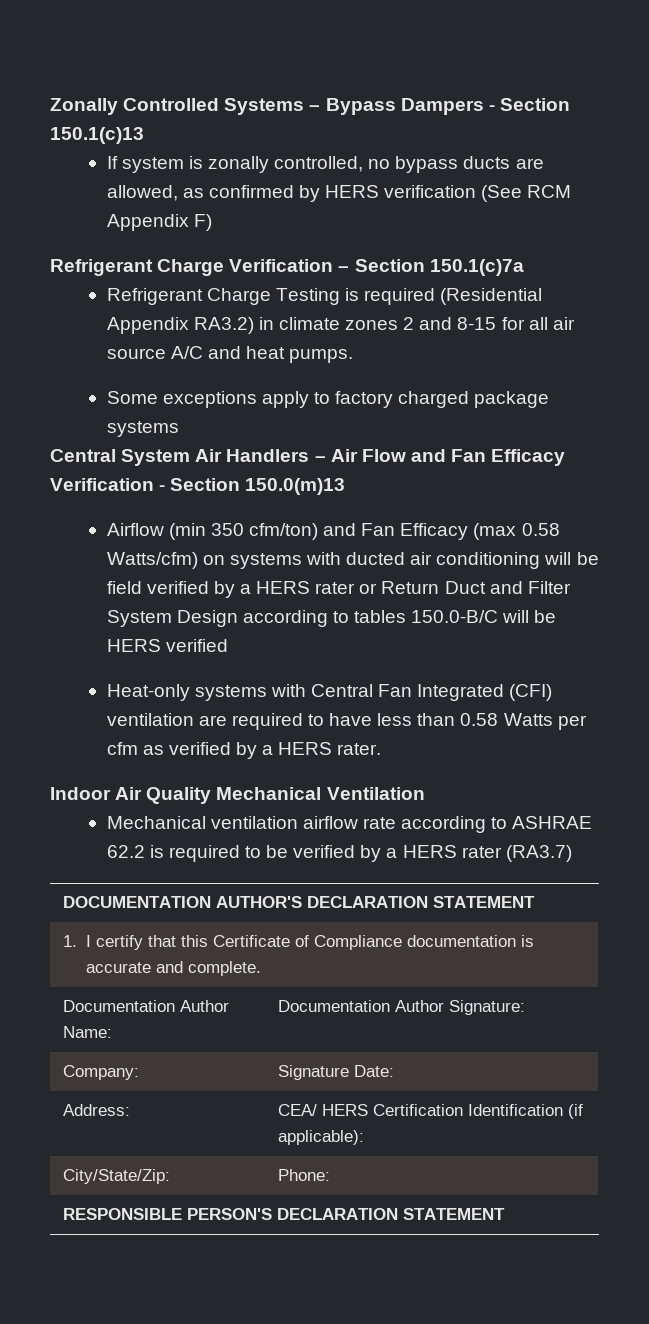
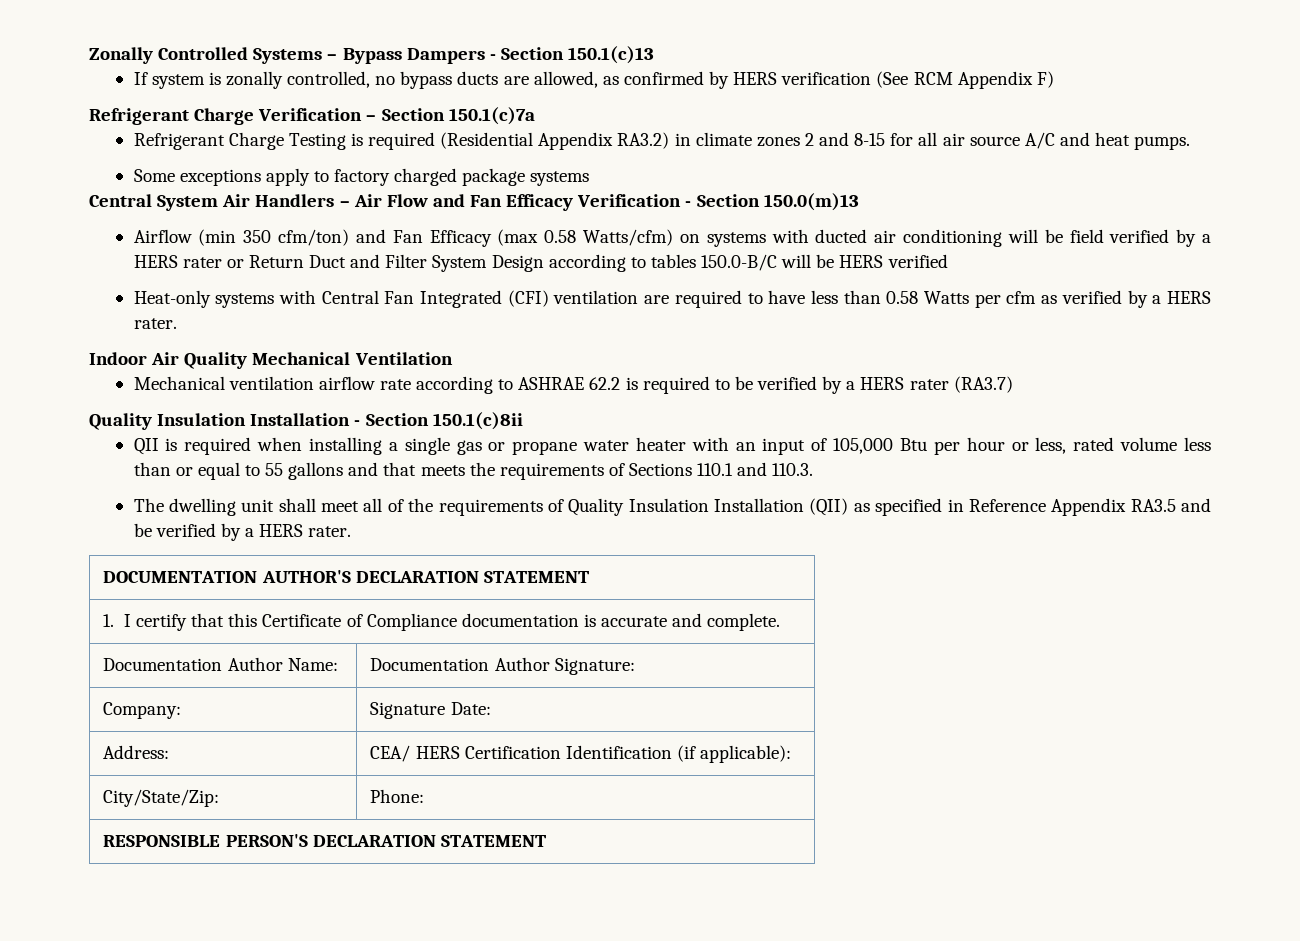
(572, 853) none -> [89,412,523,430] [133,437,1211,455] [133,462,814,480] [133,498,1211,516] [133,523,352,541] // Quality Insulation Installation - Section 150.1(c)8ii // QII is required when installing a single gas or propane water heater with an input of 105,000 Btu per hour or less, rated volume less than or equal to 55 gallons and that meets the requirements of Sections 110.1 and 110.3. // The dwelling unit shall meet all of the requirements of Quality Insulation Installation (QII) as specified in Reference Appendix RA3.5 and be verified by a HERS rater.

